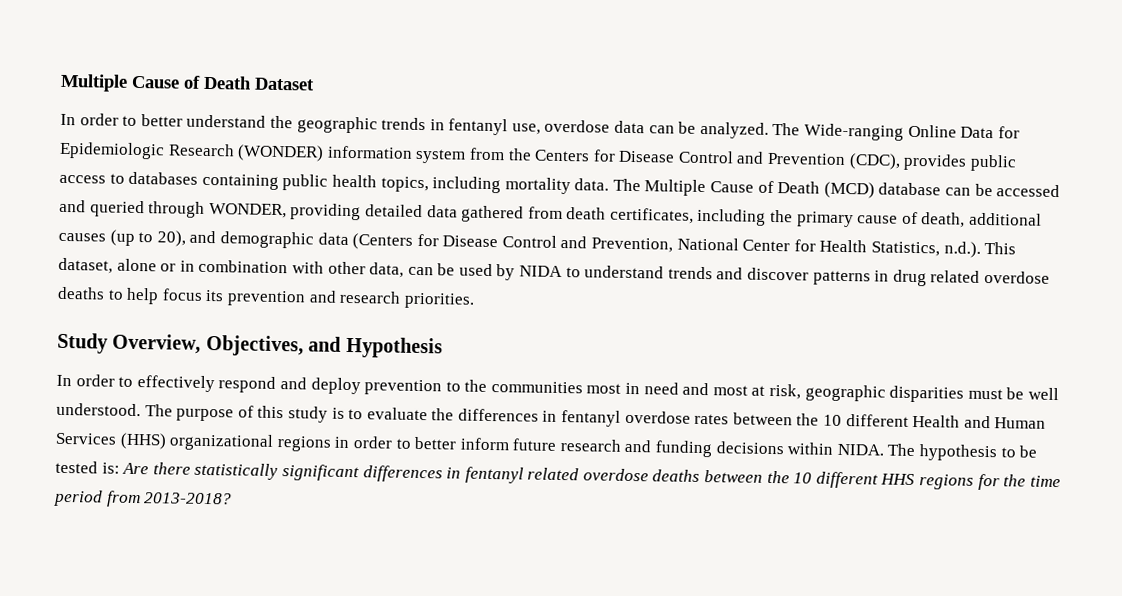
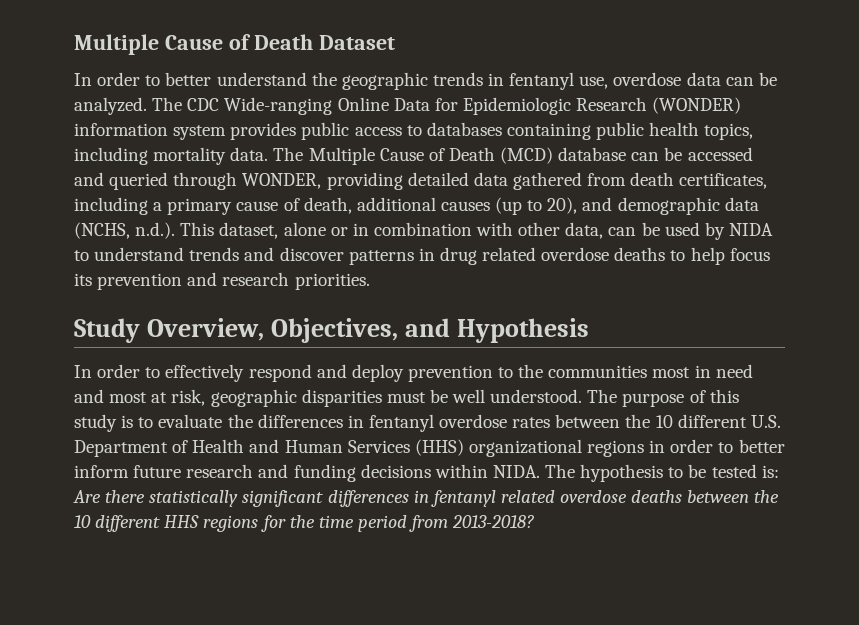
(801, 129) none -> [187,98,220,111] CDC
[468,147,901,170] from the Centers for Disease Control and Prevention (CDC), -> (227, 132) none
[770,209,794,223] the -> [153,202,163,211] a
[352,233,941,257] (Centers for Disease Control and Prevention, National Center for Health Statistics, -> [74,222,130,239] (NCHS,
(909, 420) none -> [750,415,781,428] [74,440,189,457] U.S. Department of

